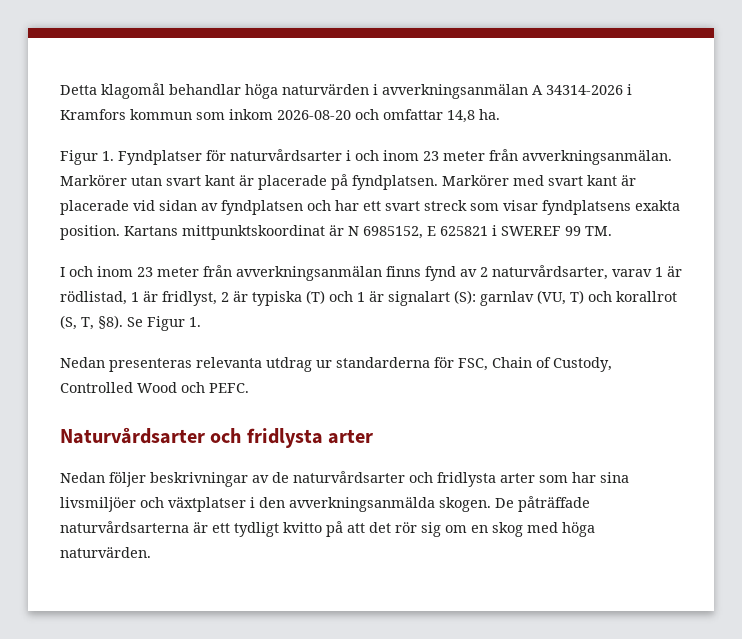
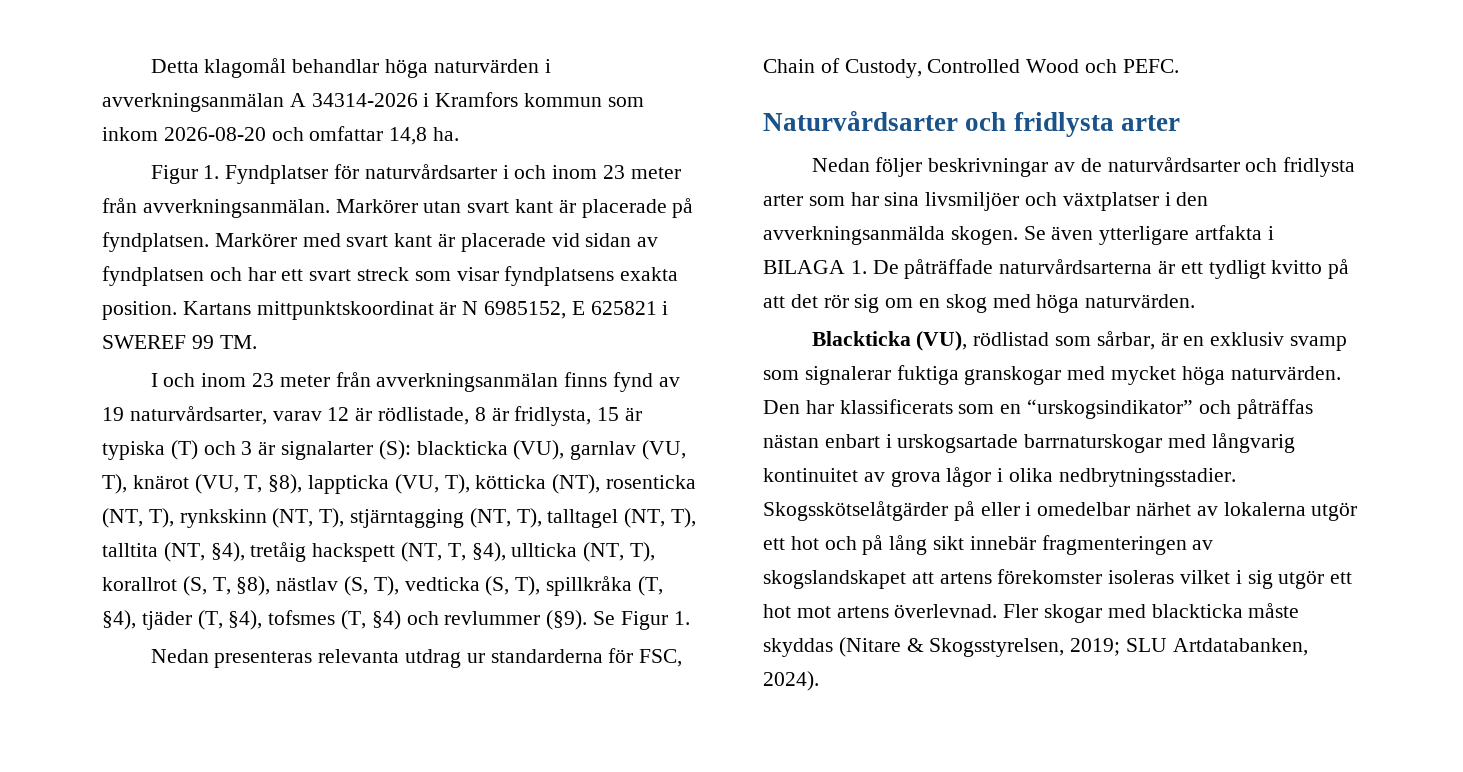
[480,267,488,277] 2 -> [102,407,124,421] 19
[655,266,682,277] [60,290,677,306] [60,315,123,330] 1 är rödlistad, 1 är fridlyst, 2 är typiska (T) och 1 är signalart (S): garnlav (VU, T) och korallrot (S, T, §8). -> [327,406,643,426] [102,440,687,460] [102,474,697,494] [102,508,697,528] [102,542,656,562] [102,576,663,596] [102,610,588,630] 12 är rödlistade, 8 är fridlysta, 15 är typiska (T) och 3 är signalarter (S): blackticka (VU), garnlav (VU, T), knärot (VU, T, §8), lappticka (VU, T), kötticka (NT), rosenticka (NT, T), rynkskinn (NT, T), stjärntagging (NT, T), talltagel (NT, T), talltita (NT, §4), tretåig hackspett (NT, T, §4), ullticka (NT, T), korallrot (S, T, §8), nästlav (S, T), vedticka (S, T), spillkråka (T, §4), tjäder (T, §4), tofsmes (T, §4) och revlummer (§9).
(491, 504) none -> [1023,225,1274,245] [763,260,867,274] Se även ytterligare artfakta i BILAGA 1.
(151, 552) none -> [811,331,1348,351] [763,365,1341,385] [763,399,1313,419] [763,433,1295,453] [763,467,1236,487] [763,501,1358,521] [763,535,1214,555] [763,569,1353,589] [763,603,1300,623] [763,637,1308,657] [763,671,819,691] // Blackticka (VU), rödlistad som sårbar, är en exklusiv svamp som signalerar fuktiga granskogar med mycket höga naturvärden. Den har klassificerats som en “urskogsindikator” och påträffas nästan enbart i urskogsartade barrnaturskogar med långvarig kontinuitet av grova lågor i olika nedbrytningsstadier. Skogsskötselåtgärder på eller i omedelbar närhet av lokalerna utgör ett hot och på lång sikt innebär fragmenteringen av skogslandskapet att artens förekomster isoleras vilket i sig utgör ett hot mot artens överlevnad. Fler skogar med blackticka måste skyddas (Nitare & Skogsstyrelsen, 2019; SLU Artdatabanken, 2024).

